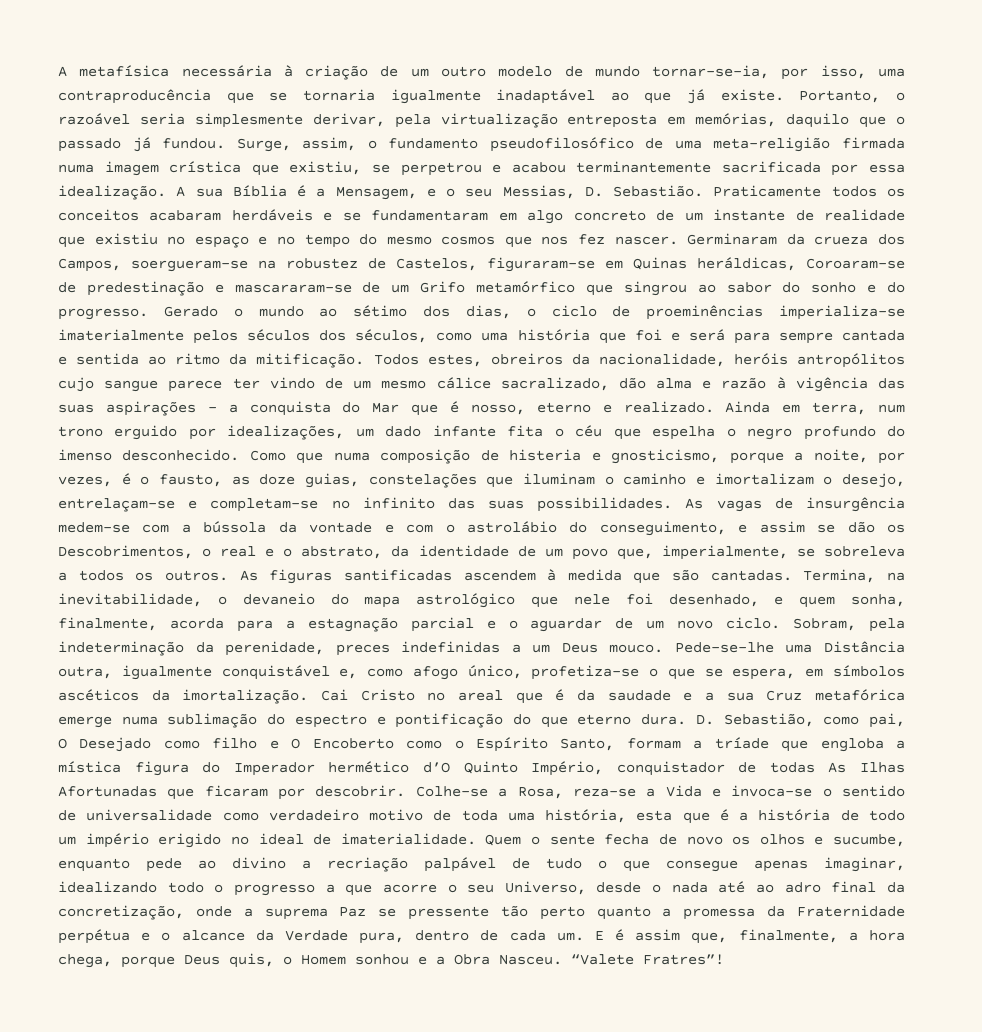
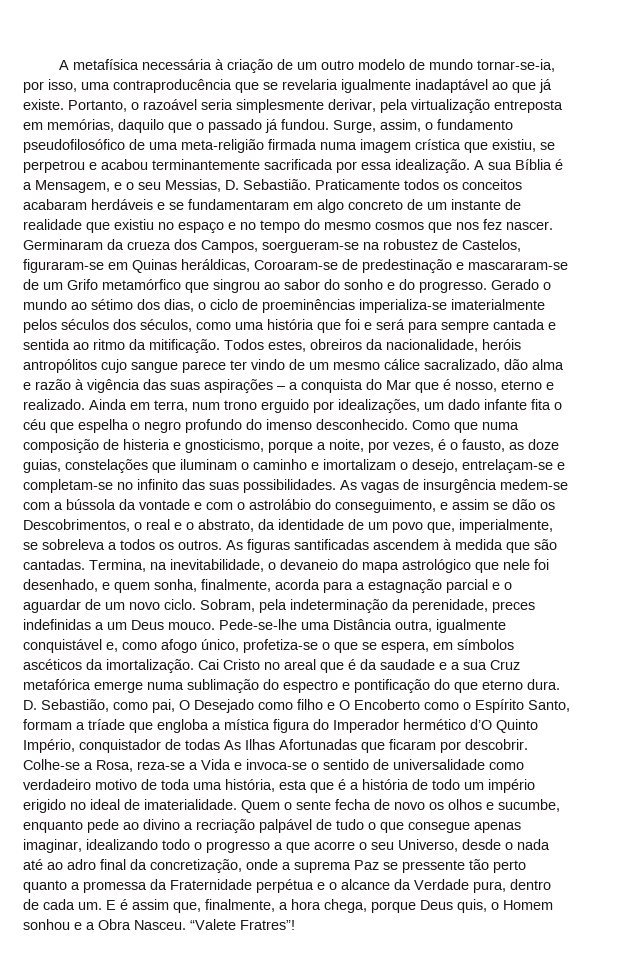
[302,89,375,101] tornaria -> [282,79,338,90] revelaria

